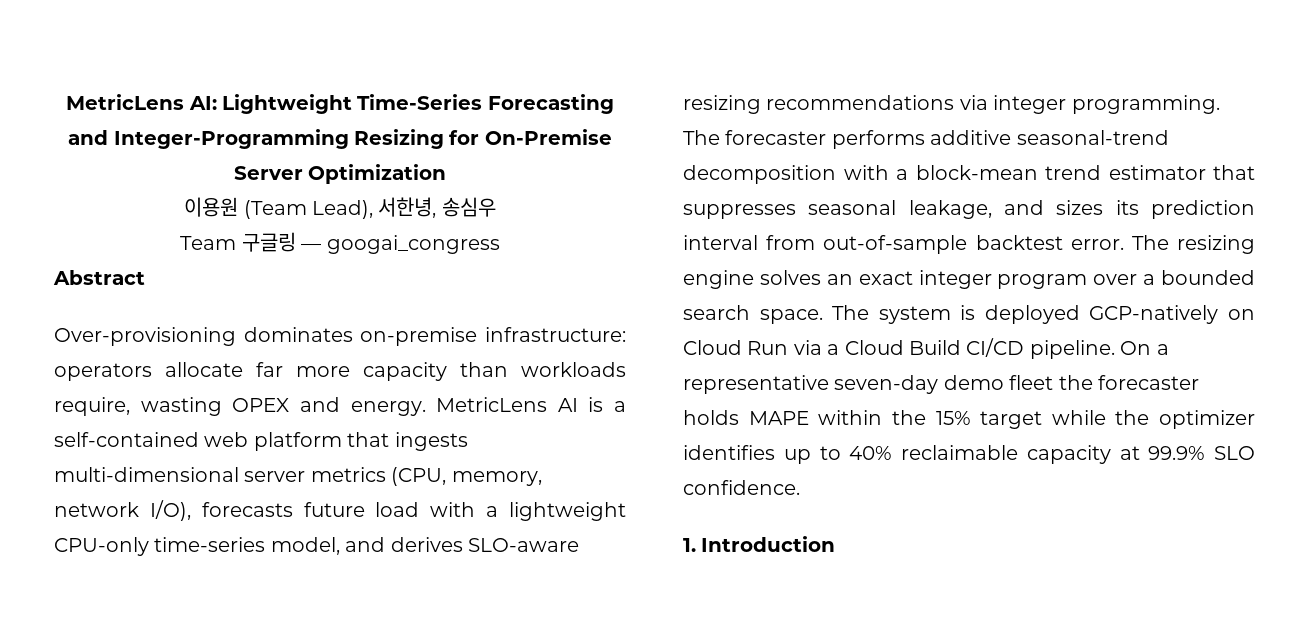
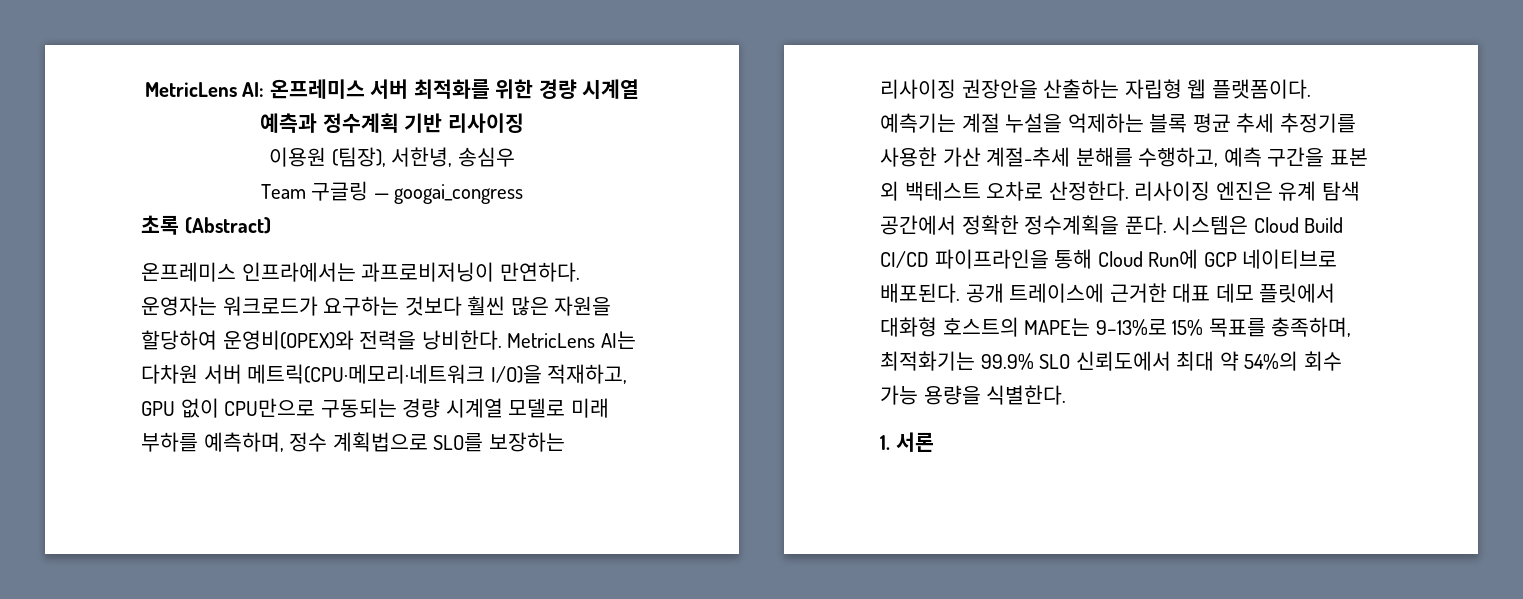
[222,94,614,114] [68,129,612,149] [233,164,447,184] Lightweight Time-Series Forecasting and Integer-Programming Resizing for On-Premise Server Optimization -> [269,79,640,99] [260,113,524,133] 온프레미스 서버 최적화를 위한 경량 시계열 예측과 정수계획 기반 리사이징
[243,200,373,219] (Team Lead), -> [331,147,386,167] (팀장),
[53,270,145,285] [54,327,626,346] [54,362,626,381] [54,397,626,416] [54,432,468,451] [54,467,542,486] [54,500,627,521] [54,537,579,556] [683,95,1220,114] [683,130,1169,149] [683,165,1255,184] [683,200,1255,219] [683,235,1255,254] [683,270,1255,289] [683,305,1255,324] [683,338,1169,359] [683,375,1199,394] [683,410,1255,429] [683,445,1255,464] [683,480,800,495] Abstract // Over-provisioning dominates on-premise infrastructure: operators allocate far more capacity than workloads require, wasting OPEX and energy. MetricLens AI is a self-contained web platform that ingests multi-dimensional server metrics (CPU, memory, network I/O), forecasts future load with a lightweight CPU-only time-series model, and derives SLO-aware resizing recommendations via integer programming. The forecaster performs additive seasonal-trend decomposition with a block-mean trend estimator that suppresses seasonal leakage, and sizes its prediction interval from out-of-sample backtest error. The resizing engine solves an exact integer program over a bounded search space. The system is deployed GCP-natively on Cloud Run via a Cloud Build CI/CD pipeline. On a representative seven-day demo fleet the forecaster holds MAPE within the 15% target while the optimizer identifies up to 40% reclaimable capacity at 99.9% SLO confidence. -> [141,215,271,235] [141,262,580,282] [141,296,612,316] [141,330,636,350] [141,364,628,384] [141,398,609,418] [141,432,565,452] [880,79,1311,99] [880,113,1356,133] [880,147,1368,167] [880,181,1360,201] [880,215,1344,235] [880,249,1338,269] [880,283,1336,303] [880,317,1352,337] [880,351,1342,371] [880,385,1067,405] 초록 (Abstract) // 온프레미스 인프라에서는 과프로비저닝이 만연하다. 운영자는 워크로드가 요구하는 것보다 훨씬 많은 자원을 할당하여 운영비(OPEX)와 전력을 낭비한다. MetricLens AI는 다차원 서버 메트릭(CPU·메모리·네트워크 I/O)을 적재하고, GPU 없이 CPU만으로 구동되는 경량 시계열 모델로 미래 부하를 예측하며, 정수 계획법으로 SLO를 보장하는 리사이징 권장안을 산출하는 자립형 웹 플랫폼이다. 예측기는 계절 누설을 억제하는 블록 평균 추세 추정기를 사용한 가산 계절-추세 분해를 수행하고, 예측 구간을 표본 외 백테스트 오차로 산정한다. 리사이징 엔진은 유계 탐색 공간에서 정확한 정수계획을 푼다. 시스템은 Cloud Build CI/CD 파이프라인을 통해 Cloud Run에 GCP 네이티브로 배포된다. 공개 트레이스에 근거한 대표 데모 플릿에서 대화형 호스트의 MAPE는 9–13%로 15% 목표를 충족하며, 최적화기는 99.9% SLO 신뢰도에서 최대 약 54%의 회수 가능 용량을 식별한다.
[701,536,836,552] Introduction -> [895,432,934,452] 서론

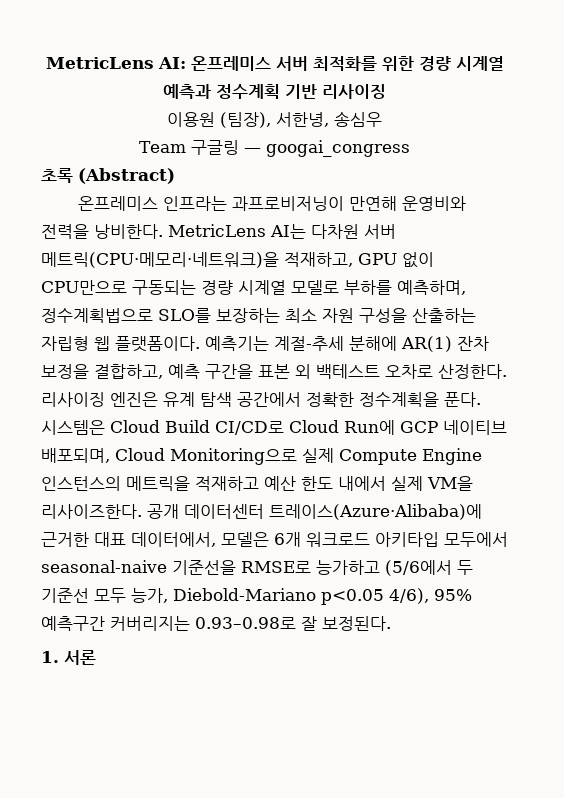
[241,262,580,282] [141,296,612,316] [141,330,354,350] 인프라에서는 과프로비저닝이 만연하다. 운영자는 워크로드가 요구하는 것보다 훨씬 많은 자원을 할당하여 운영비(OPEX)와 -> [162,196,466,211] 인프라는 과프로비저닝이 만연해 운영비와
[247,364,542,384] 메트릭(CPU·메모리·네트워크 I/O)을 -> [41,252,279,268] 메트릭(CPU·메모리·네트워크)을
[570,398,609,418] 미래 -> (339, 287) none
[289,432,565,452] [880,79,1038,99] 정수 계획법으로 SLO를 보장하는 리사이징 권장안을 -> [41,308,407,323] 정수계획법으로 SLO를 보장하는 최소 자원 구성을
[961,113,1356,133] [880,147,1219,167] 계절 누설을 억제하는 블록 평균 추세 추정기를 사용한 가산 계절-추세 분해를 수행하고, -> [274,336,489,352] [41,364,163,379] 계절-추세 분해에 AR(1) 잔차 보정을 결합하고,
[880,249,1338,269] [880,283,1336,303] [880,317,1352,337] [880,351,1342,371] [880,385,1067,405] CI/CD 파이프라인을 통해 Cloud Run에 GCP 네이티브로 배포된다. 공개 트레이스에 근거한 대표 데모 플릿에서 대화형 호스트의 MAPE는 9–13%로 15% 목표를 충족하며, 최적화기는 99.9% SLO 신뢰도에서 최대 약 54%의 회수 가능 용량을 식별한다. -> [215,420,507,435] [41,448,482,465] [41,476,473,491] [41,504,482,520] [41,532,508,547] [41,560,473,576] [41,588,472,605] [41,616,391,631] CI/CD로 Cloud Run에 GCP 네이티브 배포되며, Cloud Monitoring으로 실제 Compute Engine 인스턴스의 메트릭을 적재하고 예산 한도 내에서 실제 VM을 리사이즈한다. 공개 데이터센터 트레이스(Azure·Alibaba)에 근거한 대표 데이터에서, 모델은 6개 워크로드 아키타입 모두에서 seasonal-naive 기준선을 RMSE로 능가하고 (5/6에서 두 기준선 모두 능가, Diebold-Mariano p<0.05 4/6), 95% 예측구간 커버리지는 0.93–0.98로 잘 보정된다.

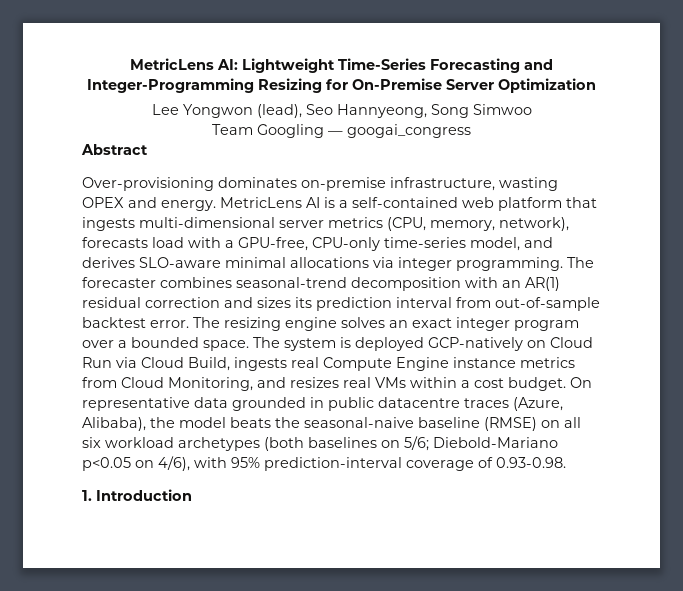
[190,56,504,71] [163,84,386,99] [167,111,382,128] 온프레미스 서버 최적화를 위한 경량 시계열 예측과 정수계획 기반 리사이징 // 이용원 (팀장), 서한녕, 송심우 -> [242,58,553,73] [87,78,596,93] [151,104,532,118] Lightweight Time-Series Forecasting and Integer-Programming Resizing for On-Premise Server Optimization // Lee Yongwon (lead), Seo Hannyeong, Song Simwoo
[190,140,239,155] 구글링 -> [257,124,324,138] Googling
[41,168,175,184] [77,196,466,211] [41,224,396,239] [41,252,434,268] [41,280,466,295] [41,308,476,323] [41,336,489,352] [41,364,507,379] [41,392,481,407] [41,420,507,435] [41,448,482,465] [41,476,473,491] [41,504,482,520] [41,532,508,547] [41,560,473,576] [41,588,472,605] [41,616,391,631] 초록 (Abstract) // 온프레미스 인프라는 과프로비저닝이 만연해 운영비와 전력을 낭비한다. MetricLens AI는 다차원 서버 메트릭(CPU·메모리·네트워크)을 적재하고, GPU 없이 CPU만으로 구동되는 경량 시계열 모델로 부하를 예측하며, 정수계획법으로 SLO를 보장하는 최소 자원 구성을 산출하는 자립형 웹 플랫폼이다. 예측기는 계절-추세 분해에 AR(1) 잔차 보정을 결합하고, 예측 구간을 표본 외 백테스트 오차로 산정한다. 리사이징 엔진은 유계 탐색 공간에서 정확한 정수계획을 푼다. 시스템은 Cloud Build CI/CD로 Cloud Run에 GCP 네이티브 배포되며, Cloud Monitoring으로 실제 Compute Engine 인스턴스의 메트릭을 적재하고 예산 한도 내에서 실제 VM을 리사이즈한다. 공개 데이터센터 트레이스(Azure·Alibaba)에 근거한 대표 데이터에서, 모델은 6개 워크로드 아키타입 모두에서 seasonal-naive 기준선을 RMSE로 능가하고 (5/6에서 두 기준선 모두 능가, Diebold-Mariano p<0.05 4/6), 95% 예측구간 커버리지는 0.93–0.98로 잘 보정된다. -> [81,144,148,155] [82,177,558,191] [82,197,597,211] [82,217,569,231] [82,237,553,251] [82,257,594,271] [82,277,560,291] [82,297,600,311] [82,317,579,331] [82,337,593,351] [82,357,575,371] [82,377,592,391] [82,397,563,411] [82,417,581,431] [82,436,558,451] [82,456,566,471] Abstract // Over-provisioning dominates on-premise infrastructure, wasting OPEX and energy. MetricLens AI is a self-contained web platform that ingests multi-dimensional server metrics (CPU, memory, network), forecasts load with a GPU-free, CPU-only time-series model, and derives SLO-aware minimal allocations via integer programming. The forecaster combines seasonal-trend decomposition with an AR(1) residual correction and sizes its prediction interval from out-of-sample backtest error. The resizing engine solves an exact integer program over a bounded space. The system is deployed GCP-natively on Cloud Run via Cloud Build, ingests real Compute Engine instance metrics from Cloud Monitoring, and resizes real VMs within a cost budget. On representative data grounded in public datacentre traces (Azure, Alibaba), the model beats the seasonal-naive baseline (RMSE) on all six workload archetypes (both baselines on 5/6; Diebold-Mariano p<0.05 on 4/6), with 95% prediction-interval coverage of 0.93-0.98.
[64,650,96,665] 서론 -> [96,489,192,501] Introduction

